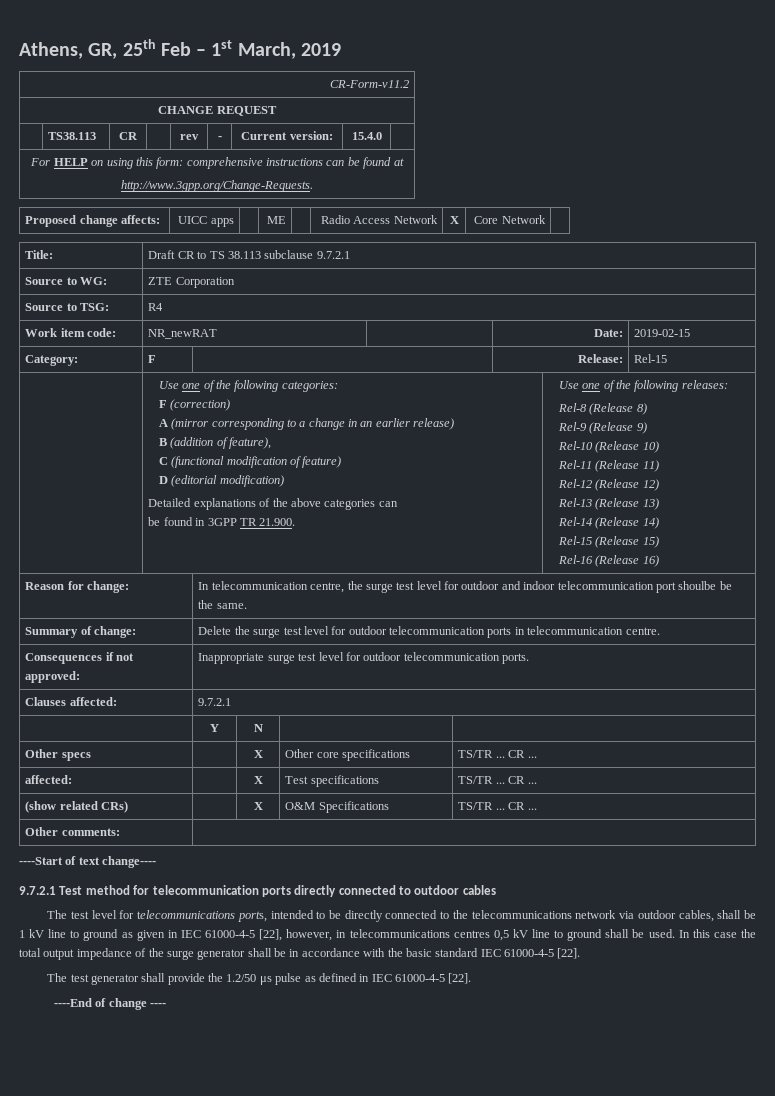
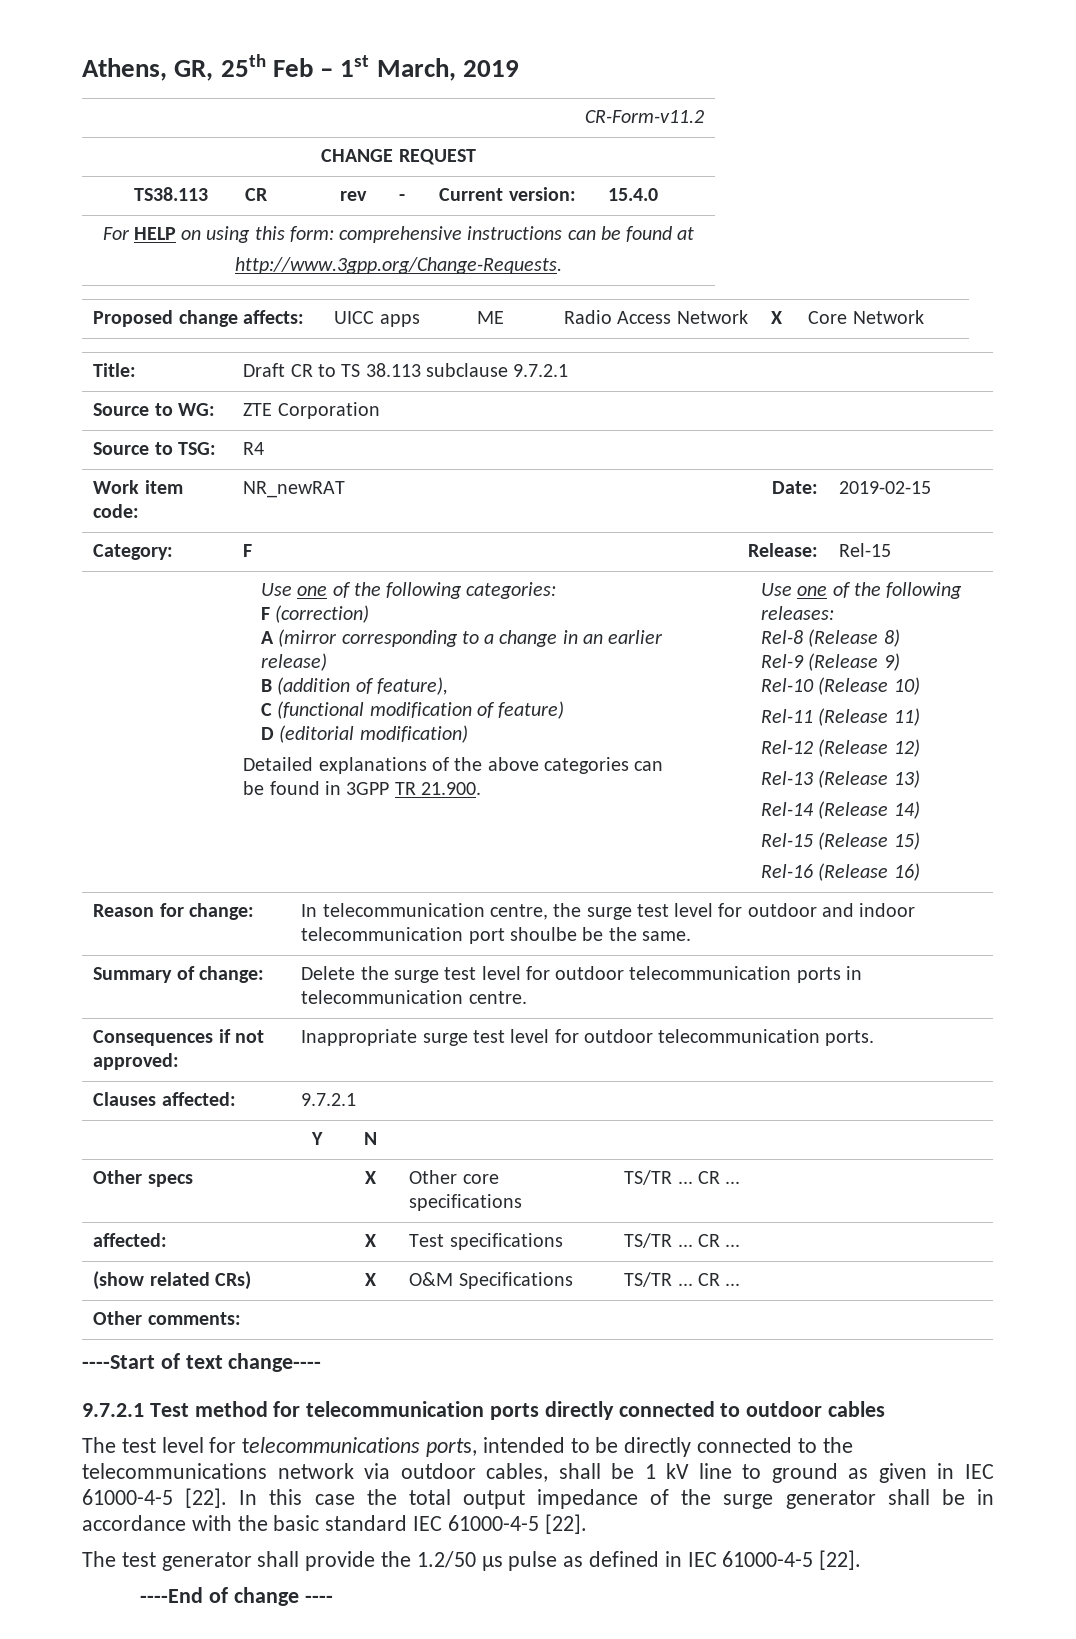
[259,929,675,941] [22], however, in telecommunications centres 0,5 kV line to ground shall be used. -> [185,1488,228,1508] [22].

